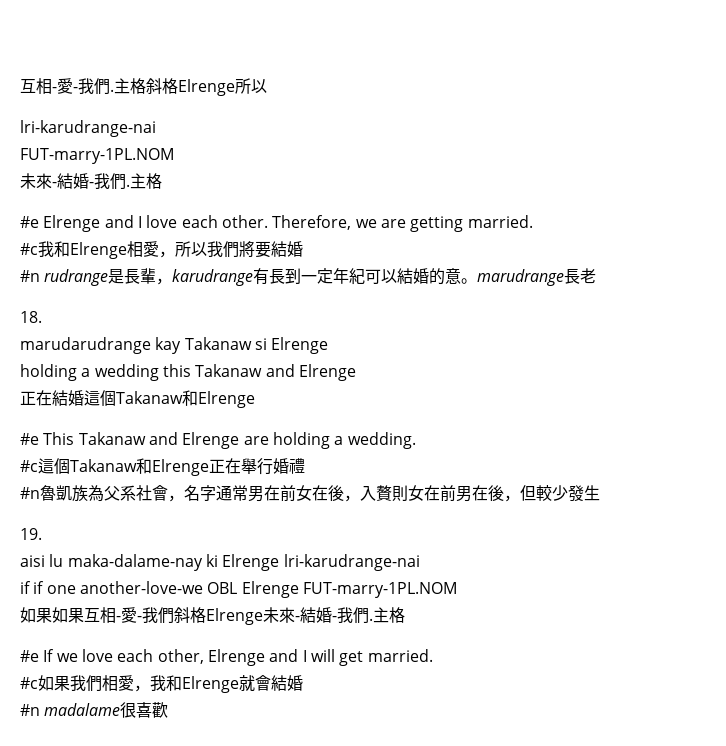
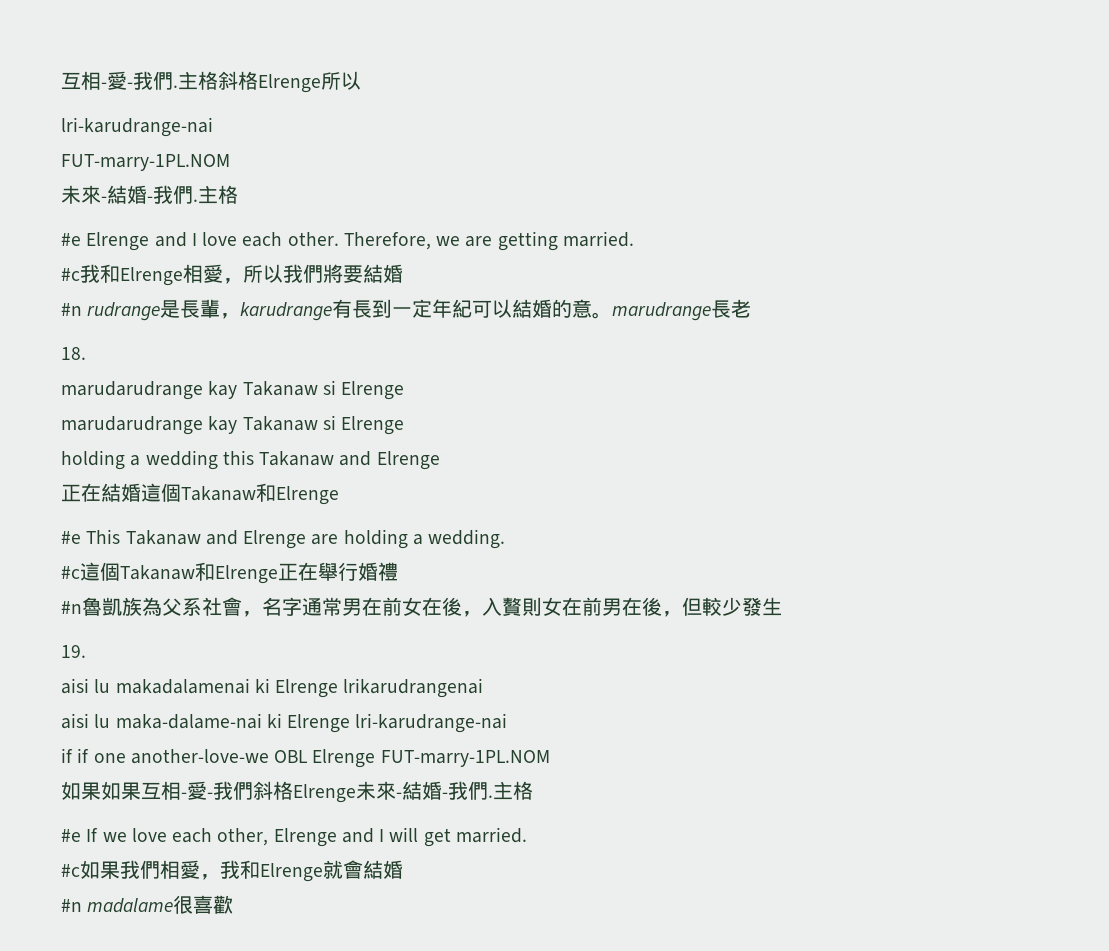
(329, 345) none -> [61,415,405,435] // marudarudrange kay Takanaw si Elrenge
[67,554,203,571] maka-dalame-nay -> [115,678,484,698] [61,713,262,729] makadalamenai ki Elrenge lrikarudrangenai // aisi lu maka-dalame-nai

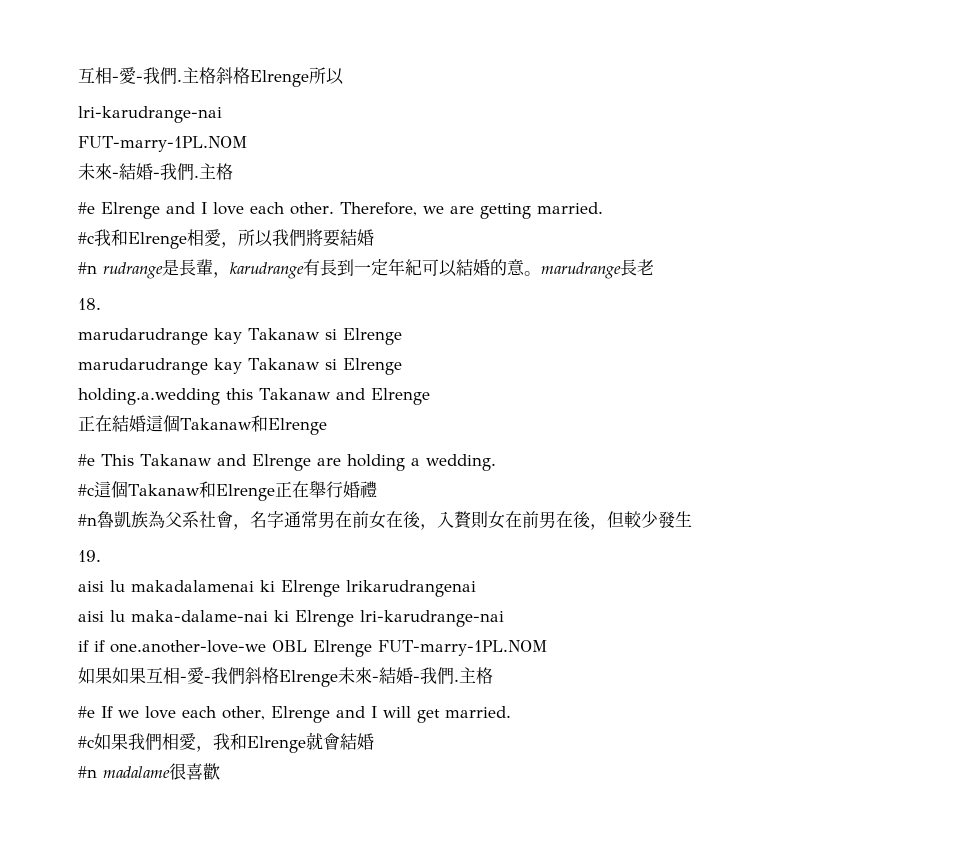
[61,450,218,470] holding a wedding -> [78,388,220,405] holding.a.wedding
[93,749,269,764] one another-love-we -> [110,640,266,653] one.another-love-we

